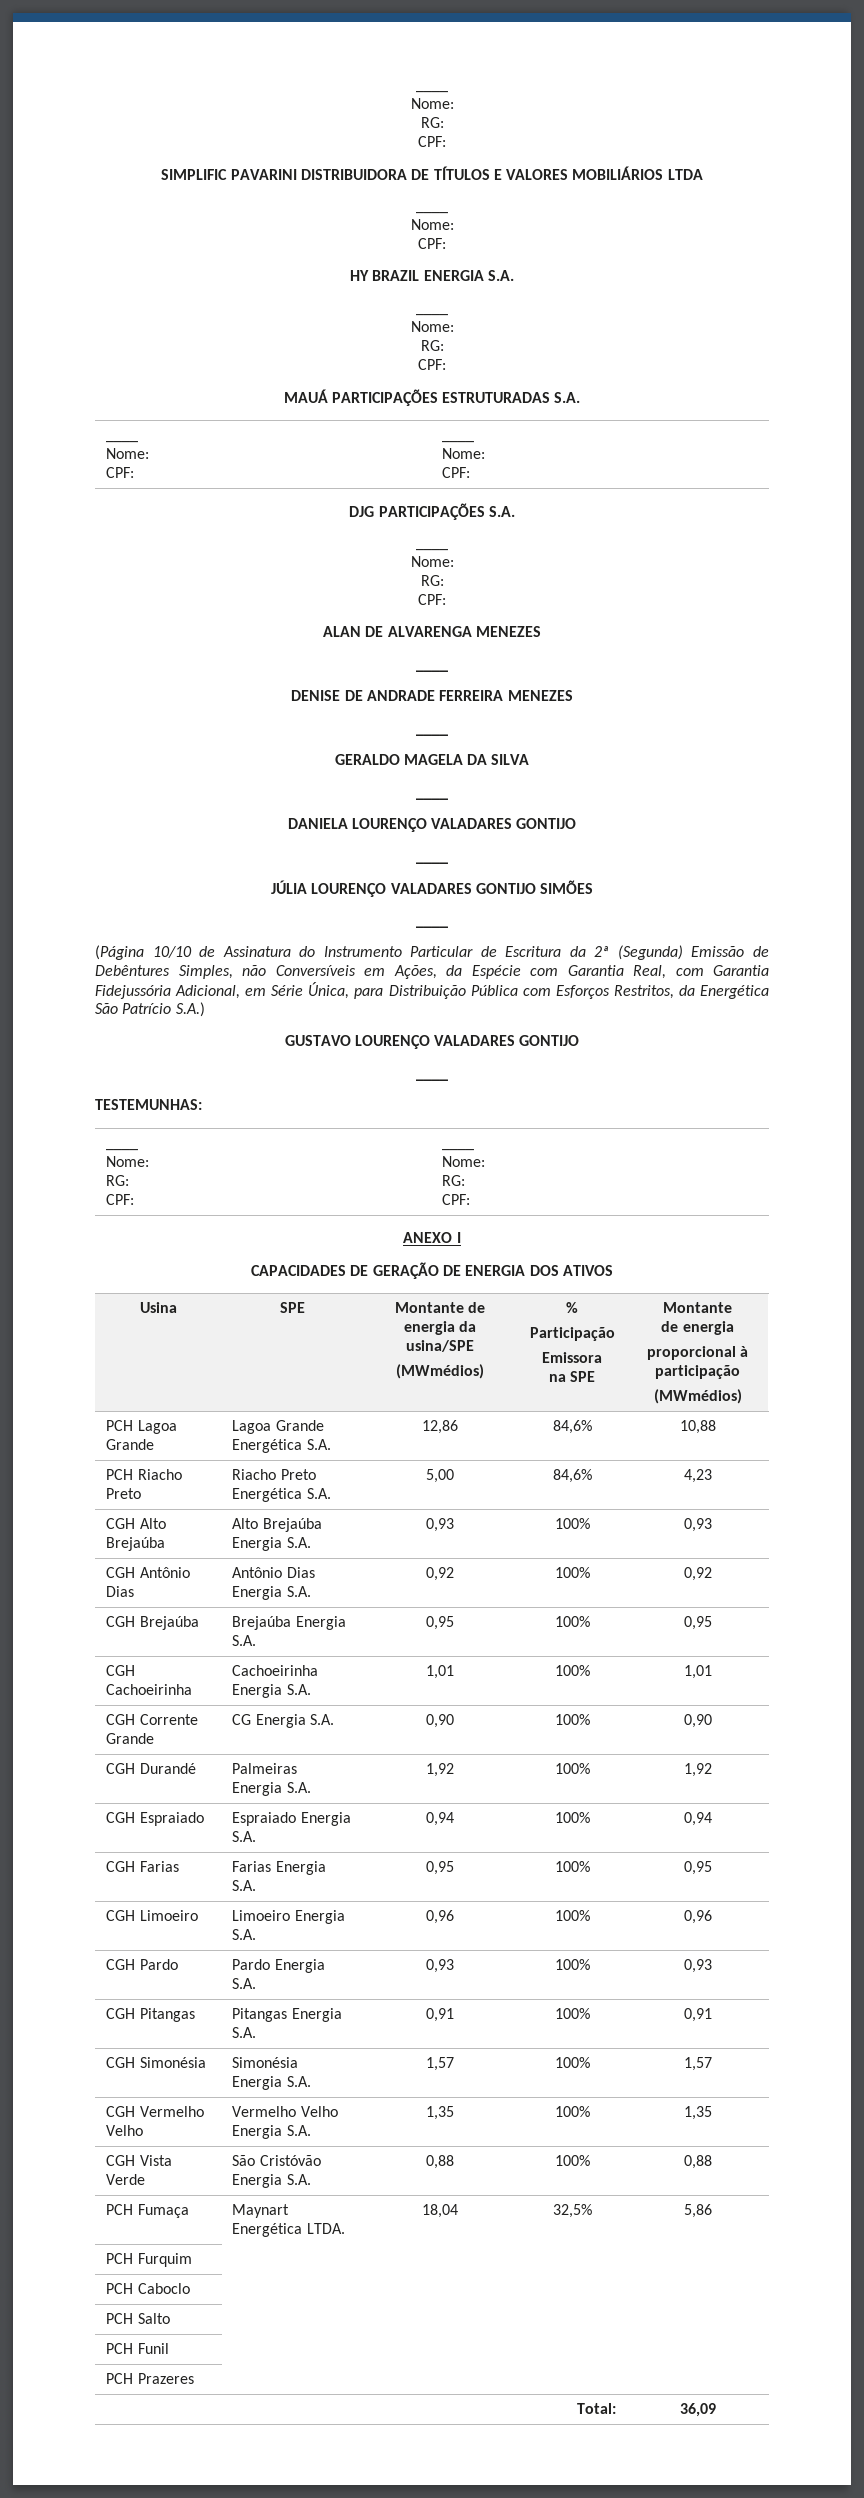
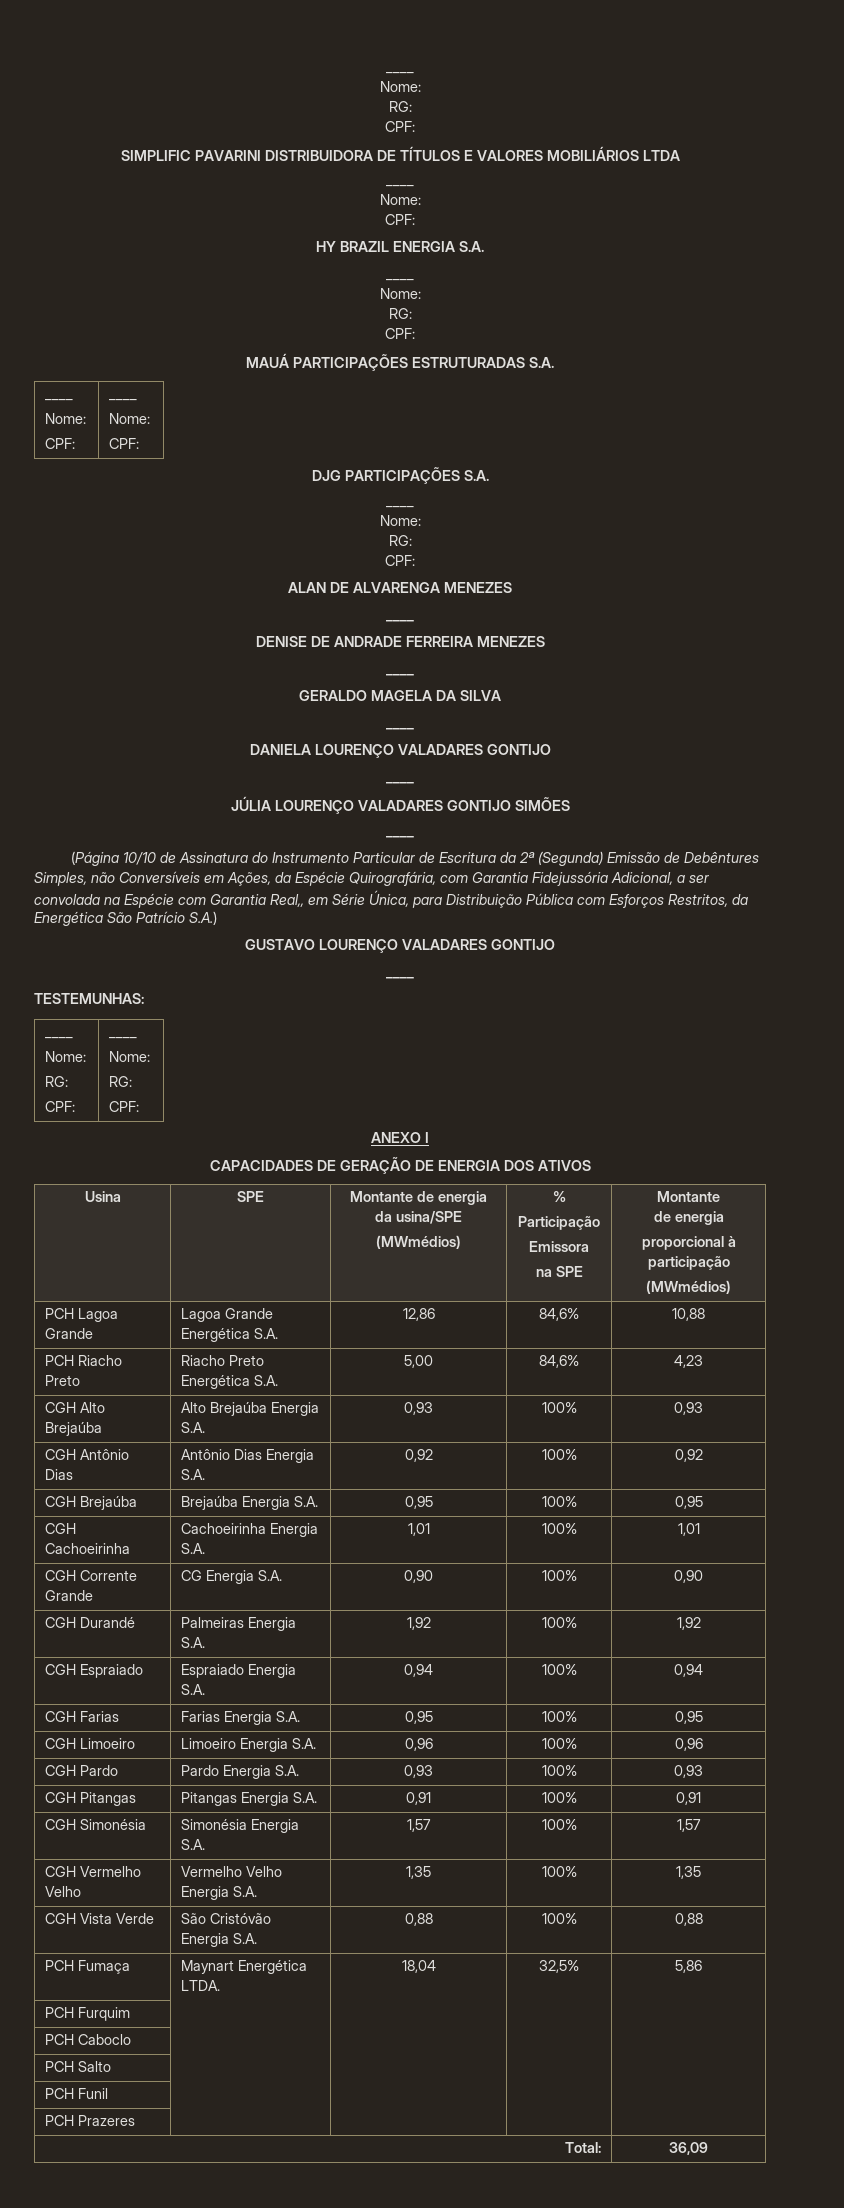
[530,965,666,979] com Garantia Real, -> [349,871,436,886] Quirografária,
(241, 992) none -> [677,875,709,883] [34,893,304,908] a ser convolada na Espécie com Garantia Real,,

